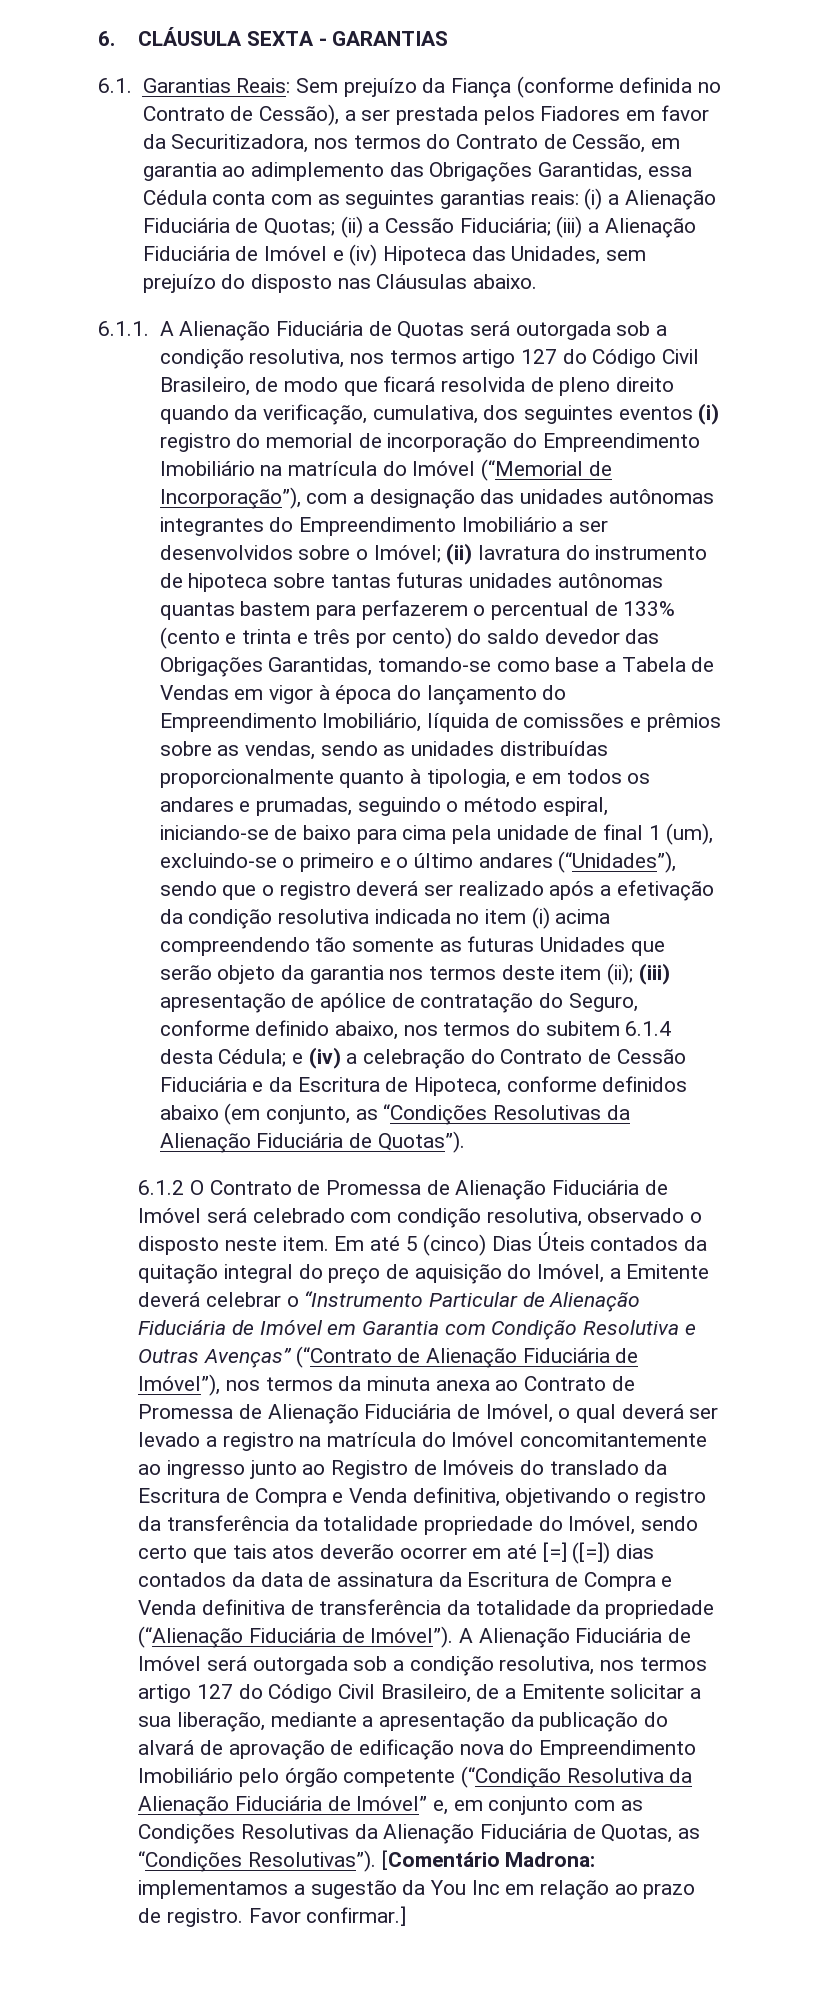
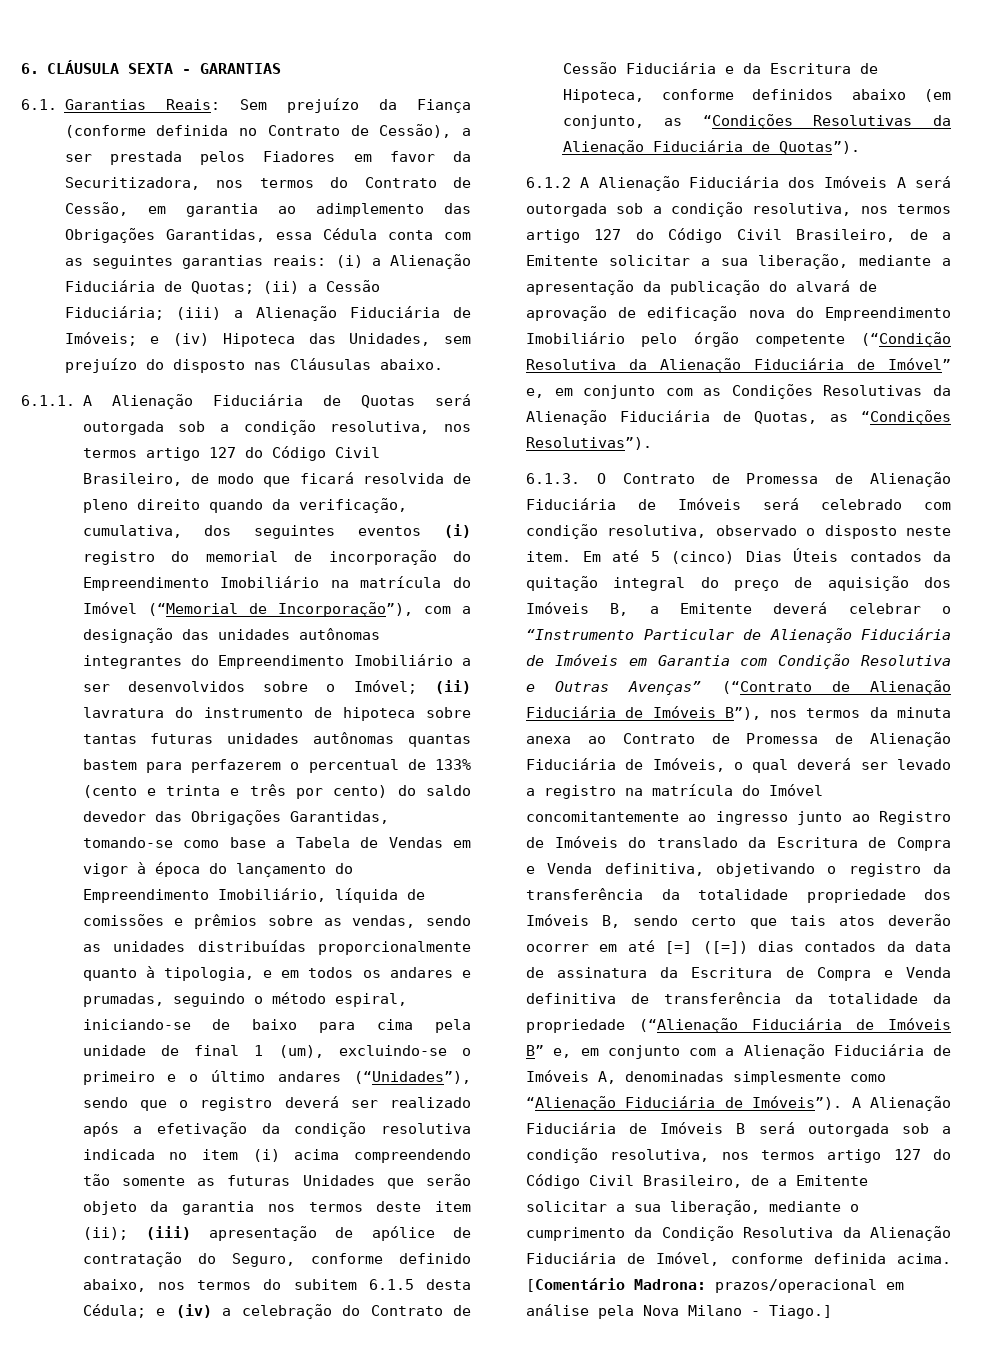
[263,246,327,261] Imóvel -> [64,332,137,346] Imóveis;
[625,1021,672,1036] 6.1.4 -> [368,1279,414,1290] 6.1.5
[189,1180,668,1200] [138,1208,702,1228] [138,1232,707,1256] [138,1264,710,1284] [138,1291,641,1312] [138,1320,696,1340] [138,1346,639,1368] [138,1374,635,1396] [138,1404,719,1424] [138,1432,707,1451] [138,1460,668,1479] [138,1487,706,1507] [138,1515,698,1535] [138,1542,654,1564] [138,1572,673,1591] [138,1599,714,1619] [138,1626,691,1648] [138,1656,202,1671] O Contrato de Promessa de Alienação Fiduciária de Imóvel será celebrado com condição resolutiva, observado o disposto neste item. Em até 5 (cinco) Dias Úteis contados da quitação integral do preço de aquisição do Imóvel, a Emitente deverá celebrar o “Instrumento Particular de Alienação Fiduciária de Imóvel em Garantia com Condição Resolutiva e Outras Avenças” (“Contrato de Alienação Fiduciária de Imóvel”), nos termos da minuta anexa ao Contrato de Promessa de Alienação Fiduciária de Imóvel, o qual deverá ser levado a registro na matrícula do Imóvel concomitantemente ao ingresso junto ao Registro de Imóveis do translado da Escritura de Compra e Venda definitiva, objetivando o registro da transferência da totalidade propriedade do Imóvel, sendo certo que tais atos deverão ocorrer em até [=] ([=]) dias contados da data de assinatura da Escritura de Compra e Venda definitiva de transferência da totalidade da propriedade (“Alienação Fiduciária de Imóvel”). A Alienação Fiduciária de Imóvel -> [580,176,906,191] A Alienação Fiduciária dos Imóveis A
[381,1850,596,1870] [138,1880,696,1900] [138,1906,407,1927] [Comentário Madrona: implementamos a sugestão da You Inc em relação ao prazo de registro. Favor confirmar.] -> [526,472,951,487] [526,498,951,510] [526,524,951,539] [526,548,951,564] [526,576,951,591] [526,602,951,616] [526,628,951,643] [526,654,951,669] [526,680,951,695] [526,706,951,720] [526,732,951,747] [526,758,951,773] [526,784,824,799] [526,811,951,825] [526,836,951,851] [526,863,951,877] [526,888,951,903] [526,914,951,929] [526,940,951,954] [526,967,951,981] [526,992,951,1004] [526,1018,951,1033] [526,1044,951,1059] [526,1070,887,1085] [526,1096,951,1111] [526,1122,951,1137] [526,1148,951,1163] [526,1174,869,1189] [526,1200,860,1215] [526,1226,951,1241] [526,1252,951,1266] [526,1278,905,1293] [526,1304,833,1319] // 6.1.3. O Contrato de Promessa de Alienação Fiduciária de Imóveis será celebrado com condição resolutiva, observado o disposto neste item. Em até 5 (cinco) Dias Úteis contados da quitação integral do preço de aquisição dos Imóveis B, a Emitente deverá celebrar o “Instrumento Particular de Alienação Fiduciária de Imóveis em Garantia com Condição Resolutiva e Outras Avenças” (“Contrato de Alienação Fiduciária de Imóveis B”), nos termos da minuta anexa ao Contrato de Promessa de Alienação Fiduciária de Imóveis, o qual deverá ser levado a registro na matrícula do Imóvel concomitantemente ao ingresso junto ao Registro de Imóveis do translado da Escritura de Compra e Venda definitiva, objetivando o registro da transferência da totalidade propriedade dos Imóveis B, sendo certo que tais atos deverão ocorrer em até [=] ([=]) dias contados da data de assinatura da Escritura de Compra e Venda definitiva de transferência da totalidade da propriedade (“Alienação Fiduciária de Imóveis B” e, em conjunto com a Alienação Fiduciária de Imóveis A, denominadas simplesmente como “Alienação Fiduciária de Imóveis”). A Alienação Fiduciária de Imóveis B será outorgada sob a condição resolutiva, nos termos artigo 127 do Código Civil Brasileiro, de a Emitente solicitar a sua liberação, mediante o cumprimento da Condição Resolutiva da Alienação Fiduciária de Imóvel, conforme definida acima. [Comentário Madrona: prazos/operacional em análise pela Nova Milano - Tiago.]

